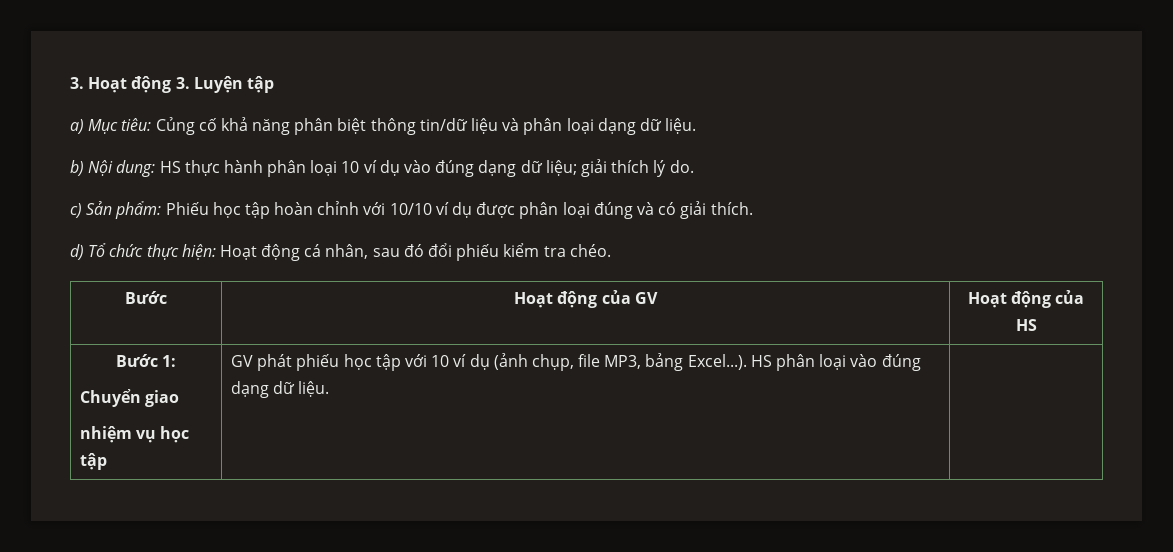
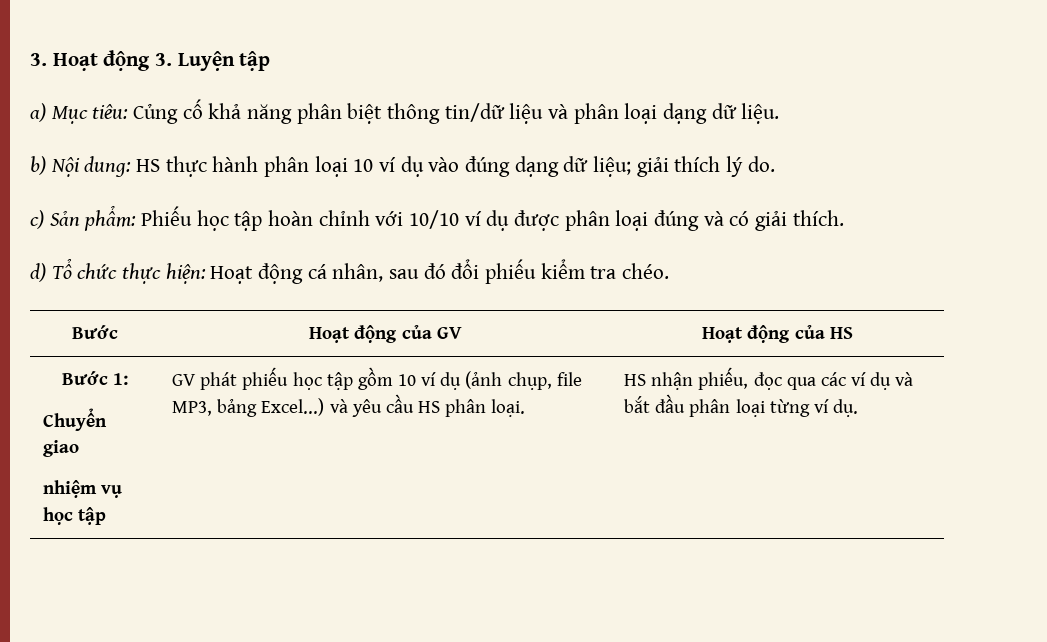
[405,354,428,367] với -> [357,367,393,390] gồm
[687,354,921,371] [231,381,330,398] Excel...). HS phân loại vào đúng dạng dữ liệu. | -> [261,394,526,417] [624,367,914,390] [624,394,858,417] Excel...) và yêu cầu HS phân loại. | HS nhận phiếu, đọc qua các ví dụ và bắt đầu phân loại từng ví dụ.

